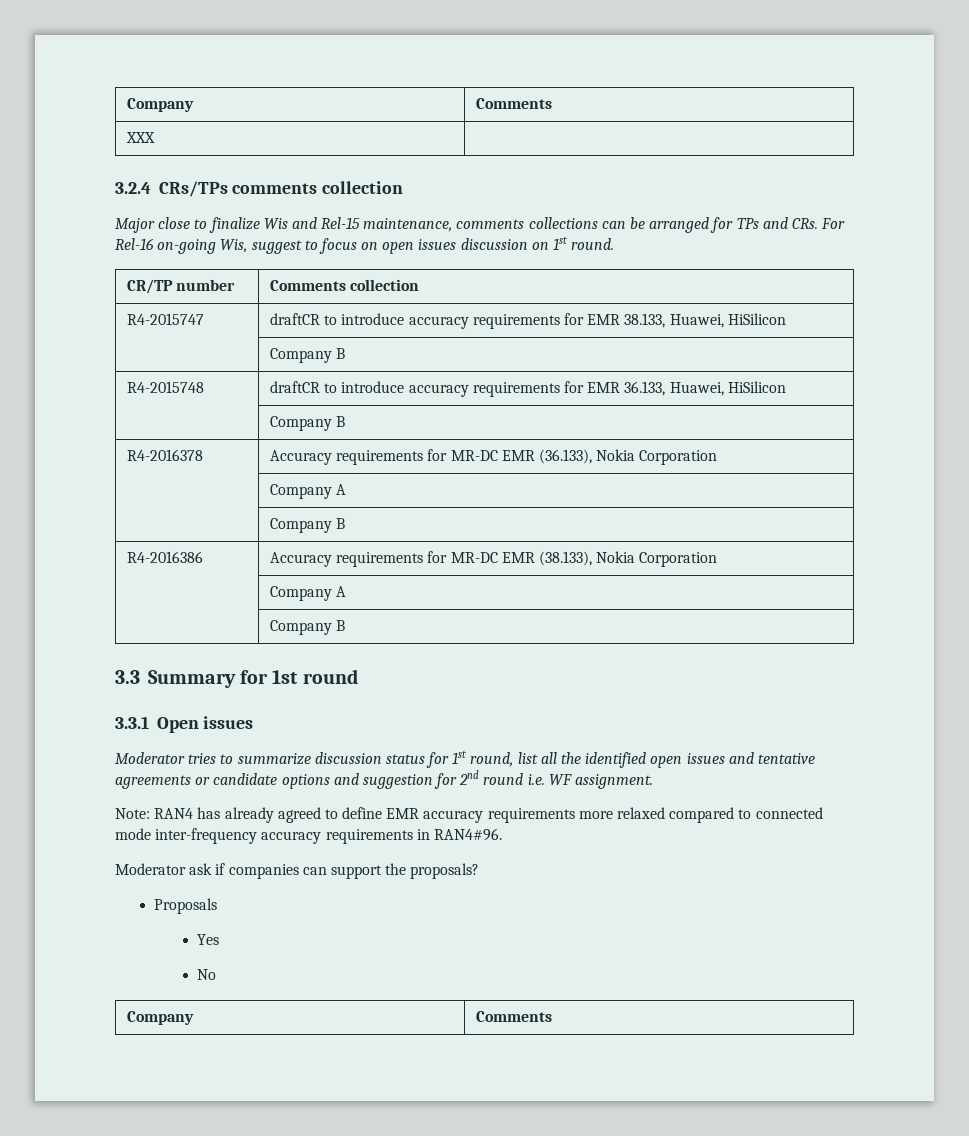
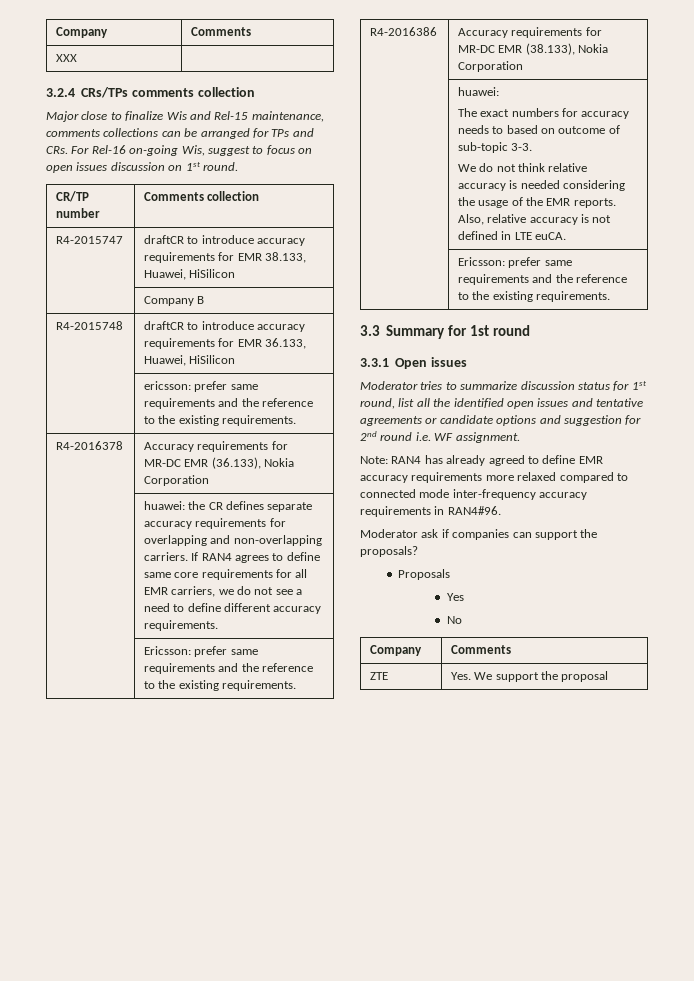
[270,416,346,431] Company B -> [143,381,258,392] [143,398,314,409] [143,415,297,426] ericsson: prefer same requirements and the reference to the existing requirements.
[270,484,347,499] [270,518,346,533] Company A // | Company B -> [143,501,313,512] [143,518,286,529] [143,535,322,546] [143,552,320,563] [143,569,308,580] [143,586,303,597] [143,603,322,614] [143,620,218,631] [143,646,258,657] [143,663,314,674] [143,680,297,691] huawei: the CR defines separate accuracy requirements for overlapping and non-overlapping carriers. If RAN4 agrees to define same core requirements for all EMR carriers, we do not see a need to define different accuracy requirements. // | Ericsson: prefer same requirements and the reference to the existing requirements.
[270,586,347,601] [270,620,346,635] Company A // | Company B -> [457,87,499,96] [457,108,630,119] [457,125,620,134] [457,142,533,153] [457,163,588,172] [457,180,626,191] [457,197,616,208] [457,214,612,225] [457,231,567,240] [457,257,572,268] [457,274,628,285] [457,291,611,302] huawei: // The exact numbers for accuracy needs to based on outcome of sub-topic 3-3. // We do not think relative accuracy is needed considering the usage of the EMR reports. Also, relative accuracy is not defined in LTE euCA. // | Ericsson: prefer same requirements and the reference to the existing requirements.
(553, 1016) none -> [369,672,388,680] [450,671,609,682] // ZTE | Yes. We support the proposal

